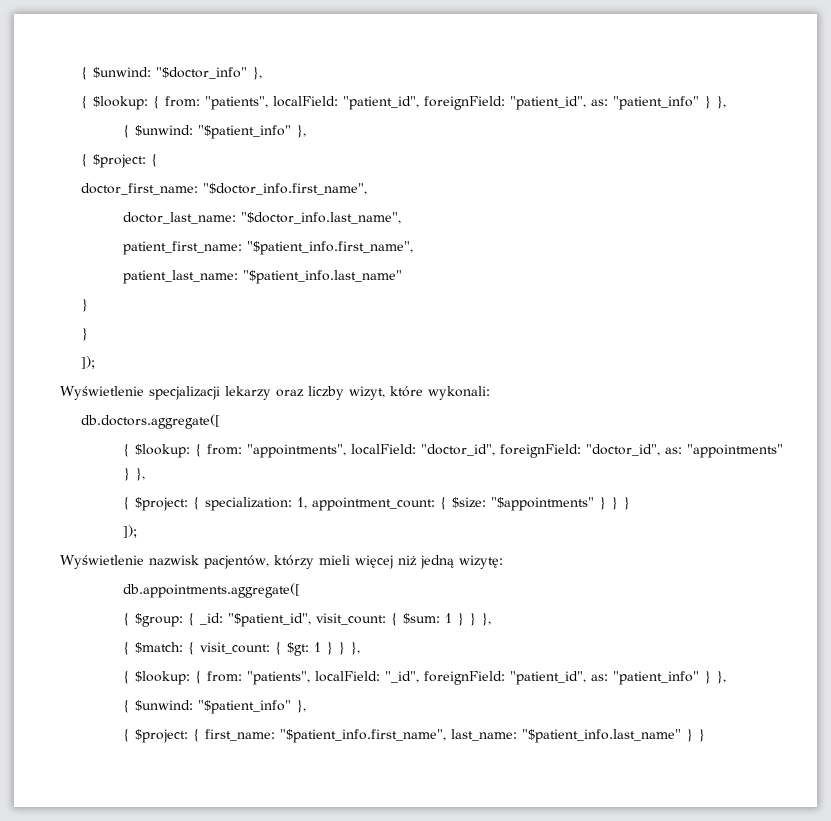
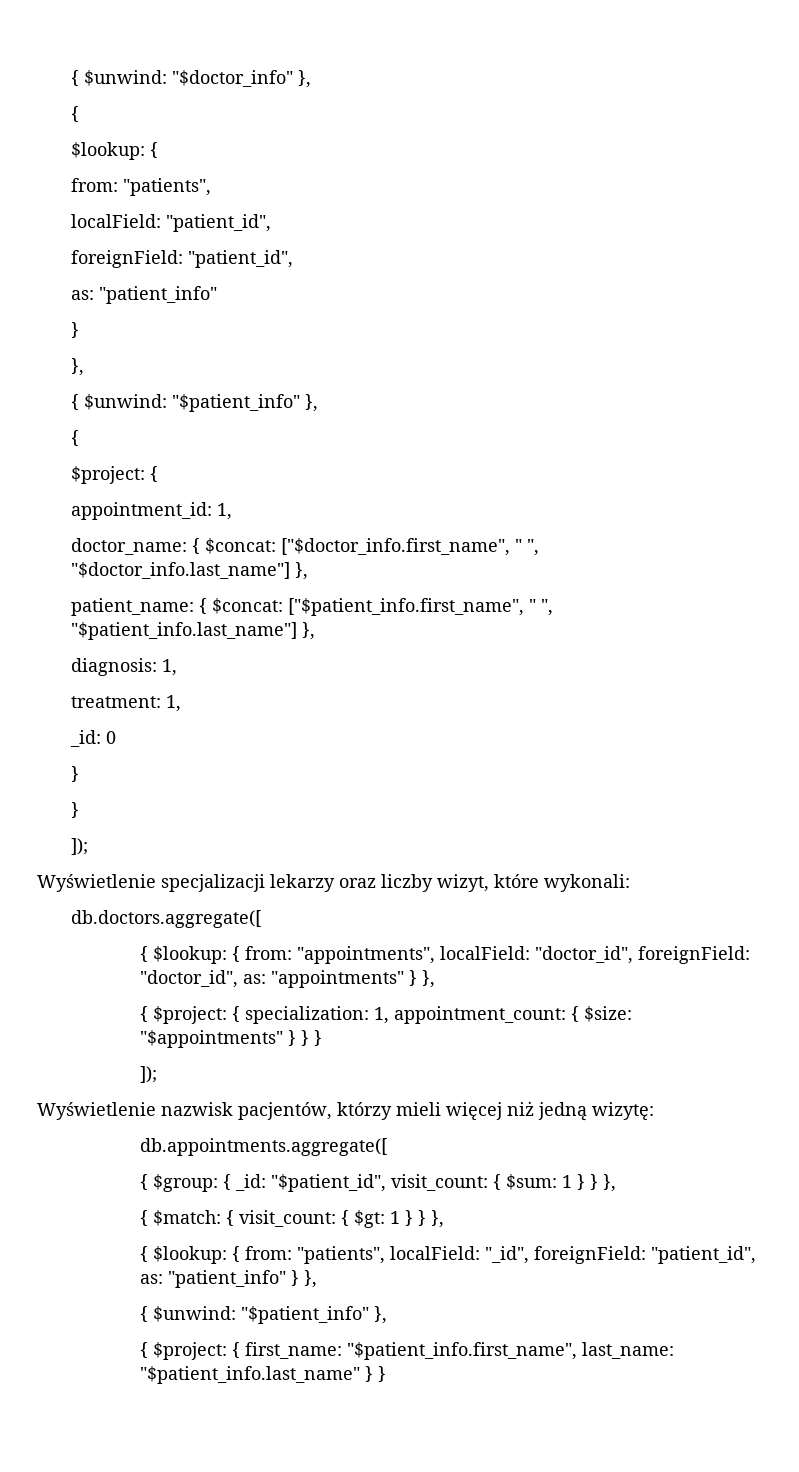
[93,96,269,110] $lookup: { from: "patients", -> [71,142,159,160] [71,178,212,196] // $lookup: { // from: "patients", //
[424,96,727,110] [123,125,307,139] [81,154,89,167] foreignField: "patient_id", as: "patient_info" } }, // { $unwind: "$patient_info" }, // { -> [71,250,294,268] [71,286,218,304] [71,322,80,338] [71,358,85,376] [71,394,319,412] [71,430,80,446] // foreignField: "patient_id", // as: "patient_info" // } // }, // { $unwind: "$patient_info" }, // { //
[81,183,368,195] [123,212,402,224] [123,241,414,255] [123,270,403,284] doctor_first_name: "$doctor_info.first_name", // doctor_last_name: "$doctor_info.last_name", // patient_first_name: "$patient_info.first_name", // patient_last_name: "$patient_info.last_name" -> [71,502,233,520] [71,538,540,556] [71,562,309,580] [71,598,554,616] [71,622,316,640] [71,658,178,676] [71,695,182,712] [70,730,117,747] appointment_id: 1, // doctor_name: { $concat: ["$doctor_info.first_name", " ", "$doctor_info.last_name"] }, // patient_name: { $concat: ["$patient_info.first_name", " ", "$patient_info.last_name"] }, // diagnosis: 1, // treatment: 1, // _id: 0

